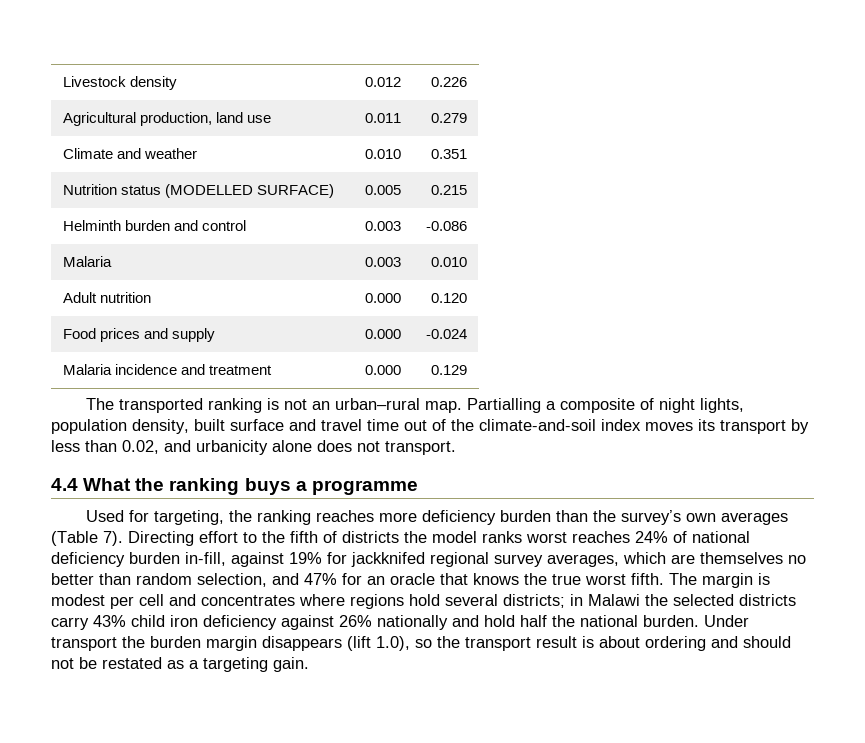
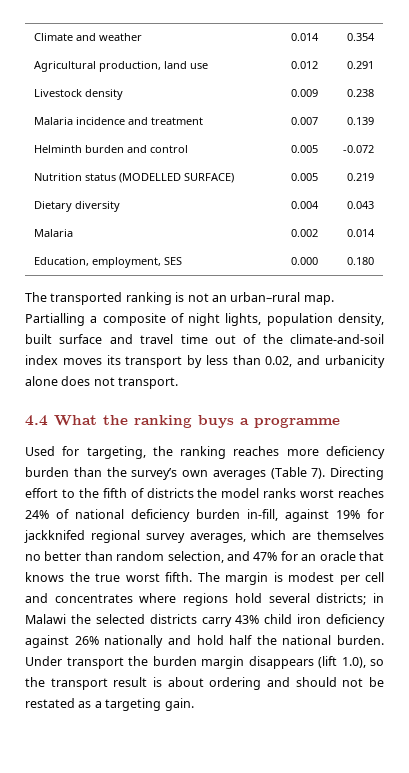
[63,76,178,90] [364,77,401,87] [430,77,467,87] Livestock density | 0.012 | 0.226 -> [33,33,142,41] [291,33,320,41] [347,33,376,41] Climate and weather | 0.014 | 0.354
[364,113,401,123] [430,113,467,123] [63,148,198,159] [364,149,401,159] [430,149,467,159] 0.011 | 0.279 // Climate and weather | 0.010 | 0.351 -> [291,61,319,69] [347,61,375,69] [33,89,123,100] [291,89,319,97] [347,89,375,97] [33,117,203,125] [291,117,319,125] [347,117,375,125] [33,145,188,153] [291,145,319,153] [343,145,375,153] 0.012 | 0.291 // Livestock density | 0.009 | 0.238 // Malaria incidence and treatment | 0.007 | 0.139 // Helminth burden and control | 0.005 | -0.072
[430,185,467,195] [63,220,247,231] [364,221,401,231] [425,221,467,231] [63,256,113,267] [364,257,401,267] [430,257,467,267] [63,292,152,303] [364,293,401,303] [430,293,467,303] [63,328,216,342] [364,329,401,339] [425,329,467,339] [63,364,273,375] [364,365,401,375] [430,365,467,375] 0.215 // Helminth burden and control | 0.003 | -0.086 // Malaria | 0.003 | 0.010 // Adult nutrition | 0.000 | 0.120 // Food prices and supply | 0.000 | -0.024 // Malaria incidence and treatment | 0.000 | 0.129 -> [347,173,375,181] [33,201,120,212] [291,201,320,209] [347,201,375,209] [33,229,73,237] [291,229,319,237] [347,229,376,237] [33,257,182,268] [291,257,319,265] [347,257,375,265] 0.219 // Dietary diversity | 0.004 | 0.043 // Malaria | 0.002 | 0.014 // Education, employment, SES | 0.000 | 0.180

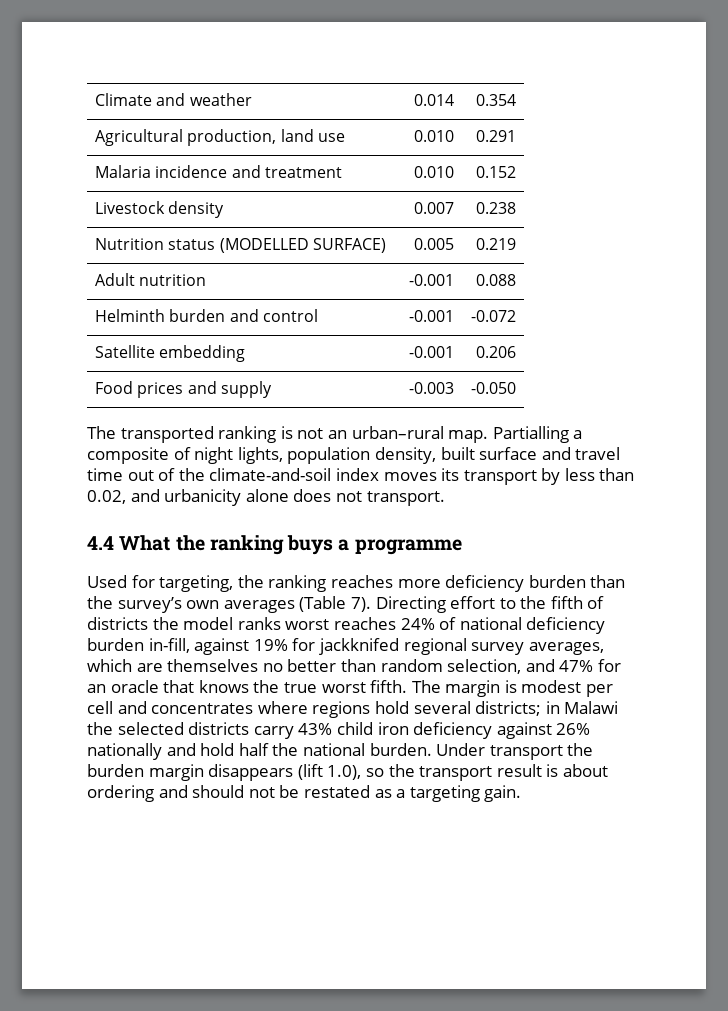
[291,61,319,69] 0.012 -> [413,130,454,142] 0.010
[33,89,123,100] [291,89,319,97] [347,89,375,97] // Livestock density | 0.009 | 0.238 -> (516, 136) none
[291,117,319,125] [347,117,375,125] [33,145,188,153] [291,145,319,153] [343,145,375,153] 0.007 | 0.139 // Helminth burden and control | 0.005 | -0.072 -> [413,166,454,178] [475,166,516,178] [95,201,225,218] [413,202,454,214] [475,202,516,214] 0.010 | 0.152 // Livestock density | 0.007 | 0.238
[33,201,120,212] [291,201,320,209] [347,201,375,209] [33,229,73,237] [291,229,319,237] [347,229,376,237] [33,257,182,268] [291,257,319,265] [347,257,375,265] Dietary diversity | 0.004 | 0.043 // Malaria | 0.002 | 0.014 // Education, employment, SES | 0.000 | 0.180 -> [95,273,207,286] [408,274,454,286] [475,274,516,286] [95,309,318,322] [408,310,454,322] [470,310,516,322] [95,345,246,362] [408,346,454,358] [475,346,516,358] [95,381,272,398] [408,382,454,394] [470,382,516,394] Adult nutrition | -0.001 | 0.088 // Helminth burden and control | -0.001 | -0.072 // Satellite embedding | -0.001 | 0.206 // Food prices and supply | -0.003 | -0.050

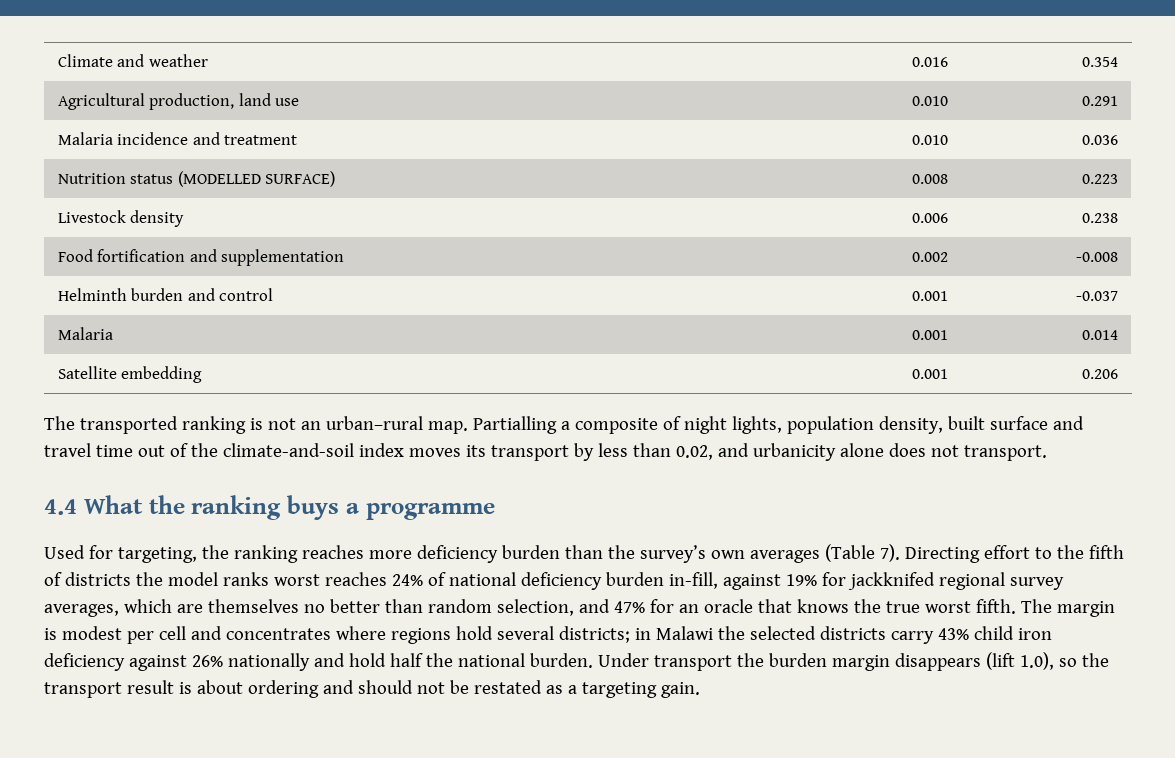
[413,94,454,106] 0.014 -> [912,57,949,67] 0.016
[475,166,516,178] [95,201,225,218] [413,202,454,214] [475,202,516,214] 0.152 // Livestock density | 0.007 | 0.238 -> [1082,135,1119,145] 0.036
[413,238,454,250] [475,238,516,250] [95,273,207,286] [408,274,454,286] [475,274,516,286] 0.005 | 0.219 // Adult nutrition | -0.001 | 0.088 -> [912,174,949,184] [1082,174,1119,184] [57,210,185,227] [912,213,949,223] [1082,213,1119,223] [57,249,345,266] [912,252,949,262] [1076,252,1119,262] 0.008 | 0.223 // Livestock density | 0.006 | 0.238 // Food fortification and supplementation | 0.002 | -0.008
[408,310,454,322] [470,310,516,322] -0.001 | -0.072 -> [912,291,949,301] [1076,291,1119,301] [57,327,113,340] [912,330,949,340] [1082,330,1119,340] 0.001 | -0.037 // Malaria | 0.001 | 0.014
[408,346,454,358] -0.001 -> [912,369,949,379] 0.001
[95,381,272,398] [408,382,454,394] [470,382,516,394] // Food prices and supply | -0.003 | -0.050 -> (1119, 374) none

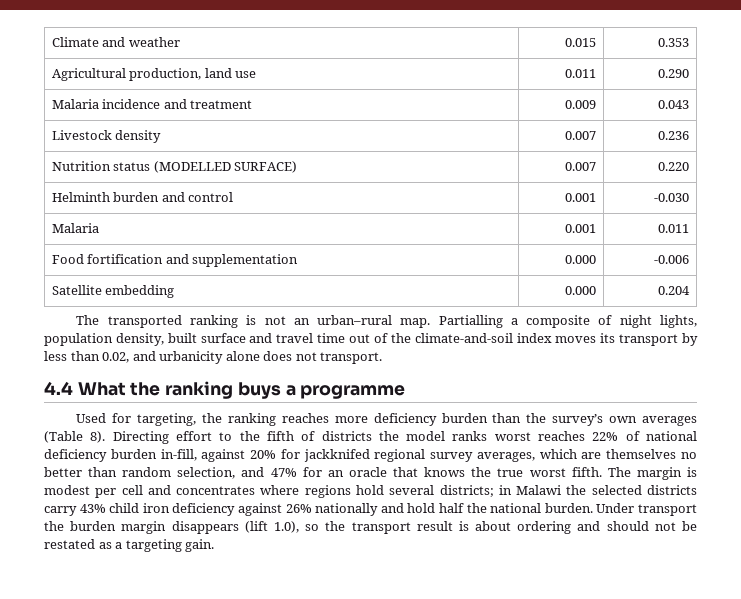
[912,57,949,67] [1082,57,1119,67] 0.016 | 0.354 -> [565,38,597,47] [658,38,690,47] 0.015 | 0.353
[912,96,949,106] [1082,96,1119,106] 0.010 | 0.291 -> [565,69,597,78] [658,69,690,78] 0.011 | 0.290
[912,135,949,145] [1082,135,1119,145] [57,171,336,187] [912,174,949,184] [1082,174,1119,184] [57,210,185,227] [912,213,949,223] [1082,213,1119,223] [57,249,345,266] [912,252,949,262] [1076,252,1119,262] 0.010 | 0.036 // Nutrition status (MODELLED SURFACE) | 0.008 | 0.223 // Livestock density | 0.006 | 0.238 // Food fortification and supplementation | 0.002 | -0.008 -> [565,100,597,109] [658,100,690,109] [51,130,162,143] [565,131,597,140] [658,131,690,140] [51,161,298,173] [565,162,597,171] [658,162,690,171] 0.009 | 0.043 // Livestock density | 0.007 | 0.236 // Nutrition status (MODELLED SURFACE) | 0.007 | 0.220
[1076,291,1119,301] -0.037 -> [654,193,690,202] -0.030
[1082,330,1119,340] 0.014 -> [658,224,690,233] [51,254,299,267] [565,255,597,264] [654,255,690,264] 0.011 // Food fortification and supplementation | 0.000 | -0.006
[912,369,949,379] [1082,369,1119,379] 0.001 | 0.206 -> [565,286,597,295] [658,286,691,295] 0.000 | 0.204
[879,544,900,562] 7). -> [90,431,106,443] 8).
[391,574,423,586] 24% -> [592,432,619,441] 22%
[785,574,817,586] 19% -> [250,450,277,459] 20%

